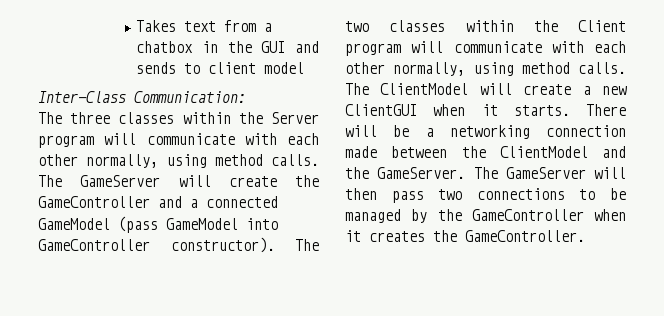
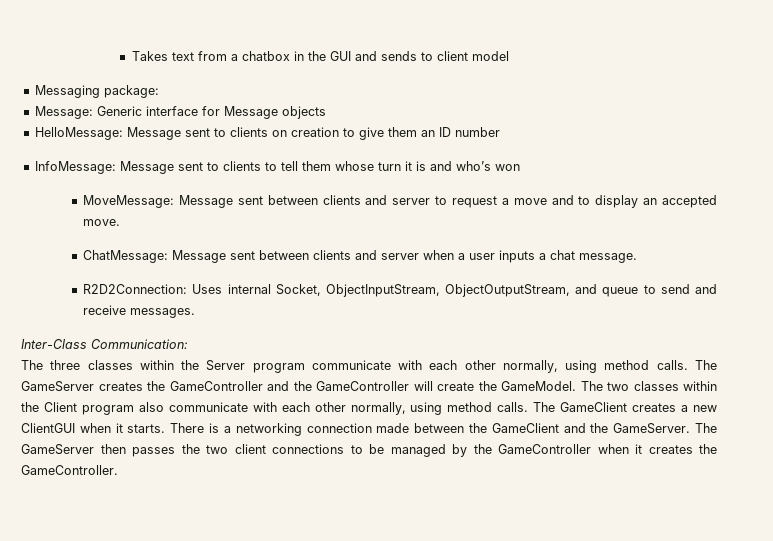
(305, 68) none -> [34,85,159,98] [34,106,326,119] [34,127,500,140] [34,161,520,174] [83,195,717,208] [83,219,121,226] [83,250,638,263] [83,284,717,297] [83,305,196,318] // Messaging package: // Message: Generic interface for Message objects // HelloMessage: Message sent to clients on creation to give them an ID number // InfoMessage: Message sent to clients to tell them whose turn it is and who’s won // MoveMessage: Message sent between clients and server to request a move and to display an accepted move. // ChatMessage: Message sent between clients and server when a user inputs a chat message. // R2D2Connection: Uses internal Socket, ObjectInputStream, ObjectOutputStream, and queue to send and receive messages.
[104,133,137,145] will -> (305, 368) none
[178,175,319,187] [38,196,278,208] [38,216,278,233] [38,237,275,253] will create the GameController and a connected GameModel (pass GameModel into GameController constructor). -> [98,381,576,391] creates the GameController and the GameController will create the GameModel.
[411,41,626,53] [345,62,626,76] [345,83,572,95] will communicate with each other normally, using method calls. The ClientModel will create -> [138,402,677,415] also communicate with each other normally, using method calls. The GameClient creates
[345,125,410,137] will be -> [209,423,220,433] is
[499,146,588,158] ClientModel -> [491,423,559,433] GameClient
[594,167,626,179] [345,188,463,203] will then pass two -> [100,444,266,457] then passes the two client

